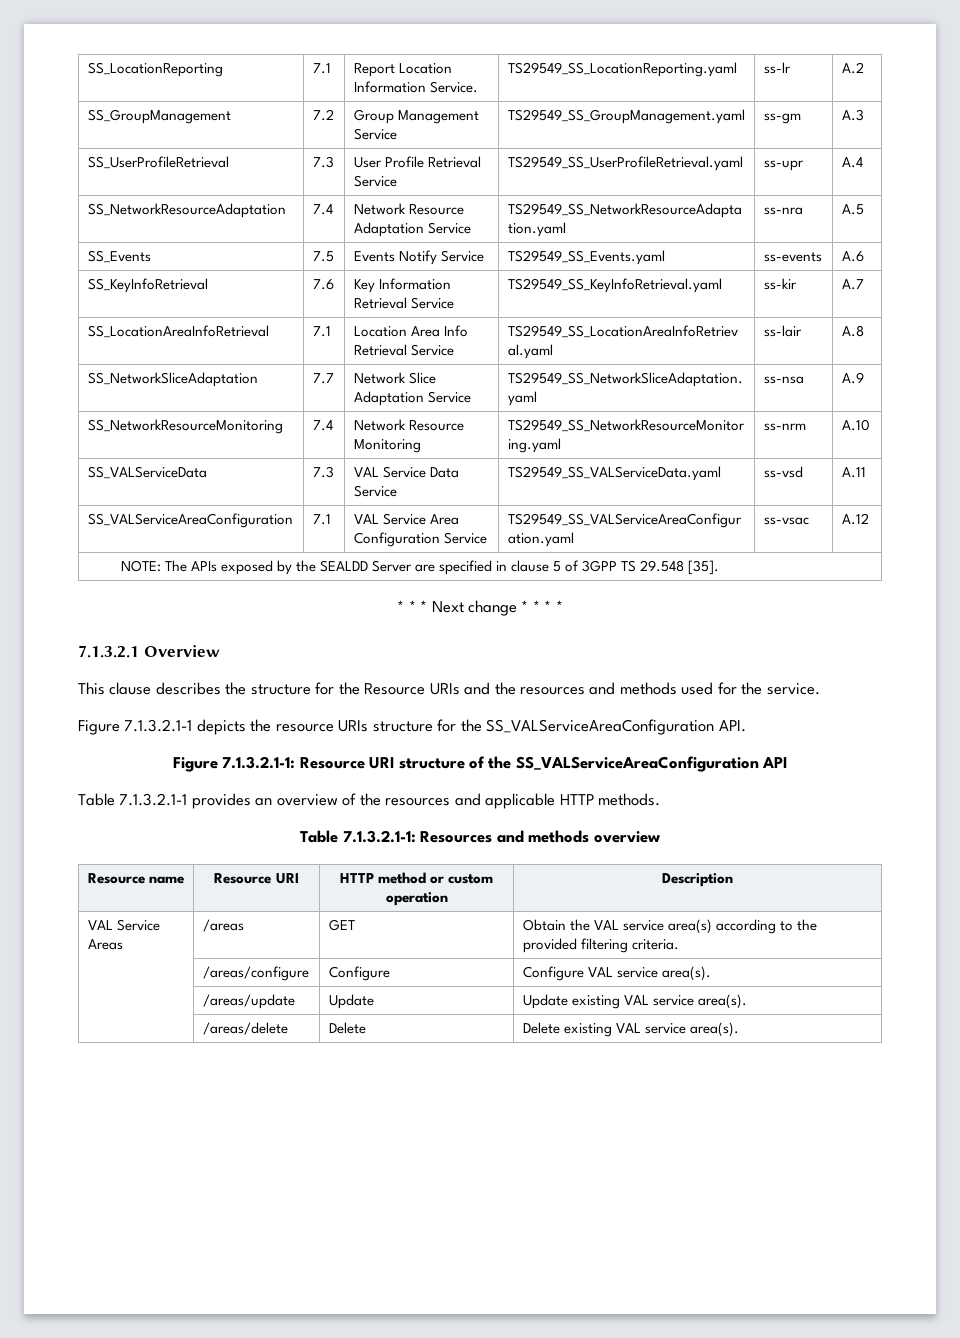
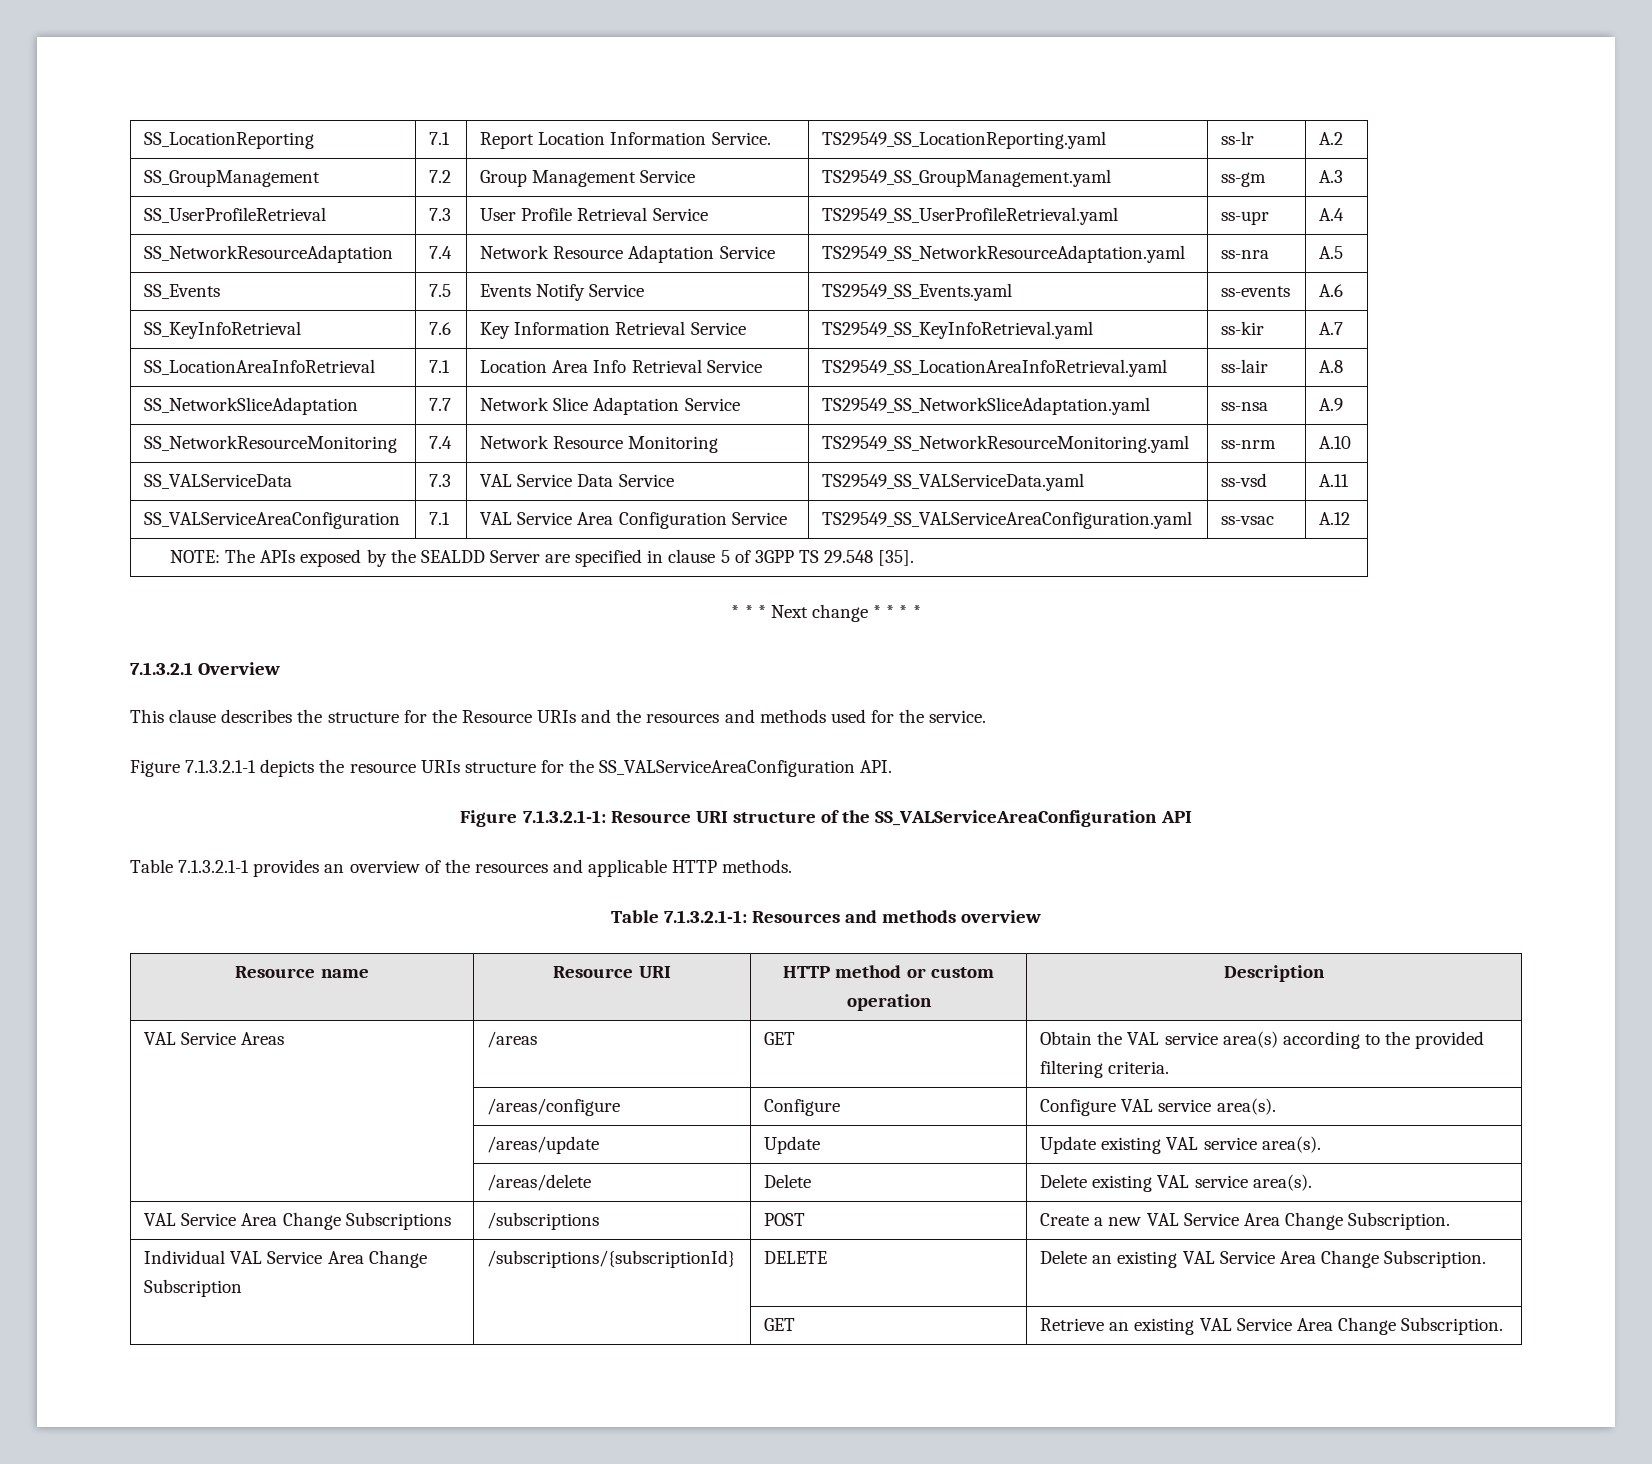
(739, 1029) none -> [144,1212,451,1230] [487,1212,600,1230] [764,1213,806,1226] [1040,1212,1451,1230] [144,1250,427,1268] [144,1279,243,1297] [487,1250,736,1268] [764,1251,828,1264] [1040,1250,1487,1268] [764,1318,796,1331] [1040,1317,1504,1335] // VAL Service Area Change Subscriptions | /subscriptions | POST | Create a new VAL Service Area Change Subscription. // Individual VAL Service Area Change Subscription | /subscriptions/{subscriptionId} | DELETE | Delete an existing VAL Service Area Change Subscription. // | | GET | Retrieve an existing VAL Service Area Change Subscription.

